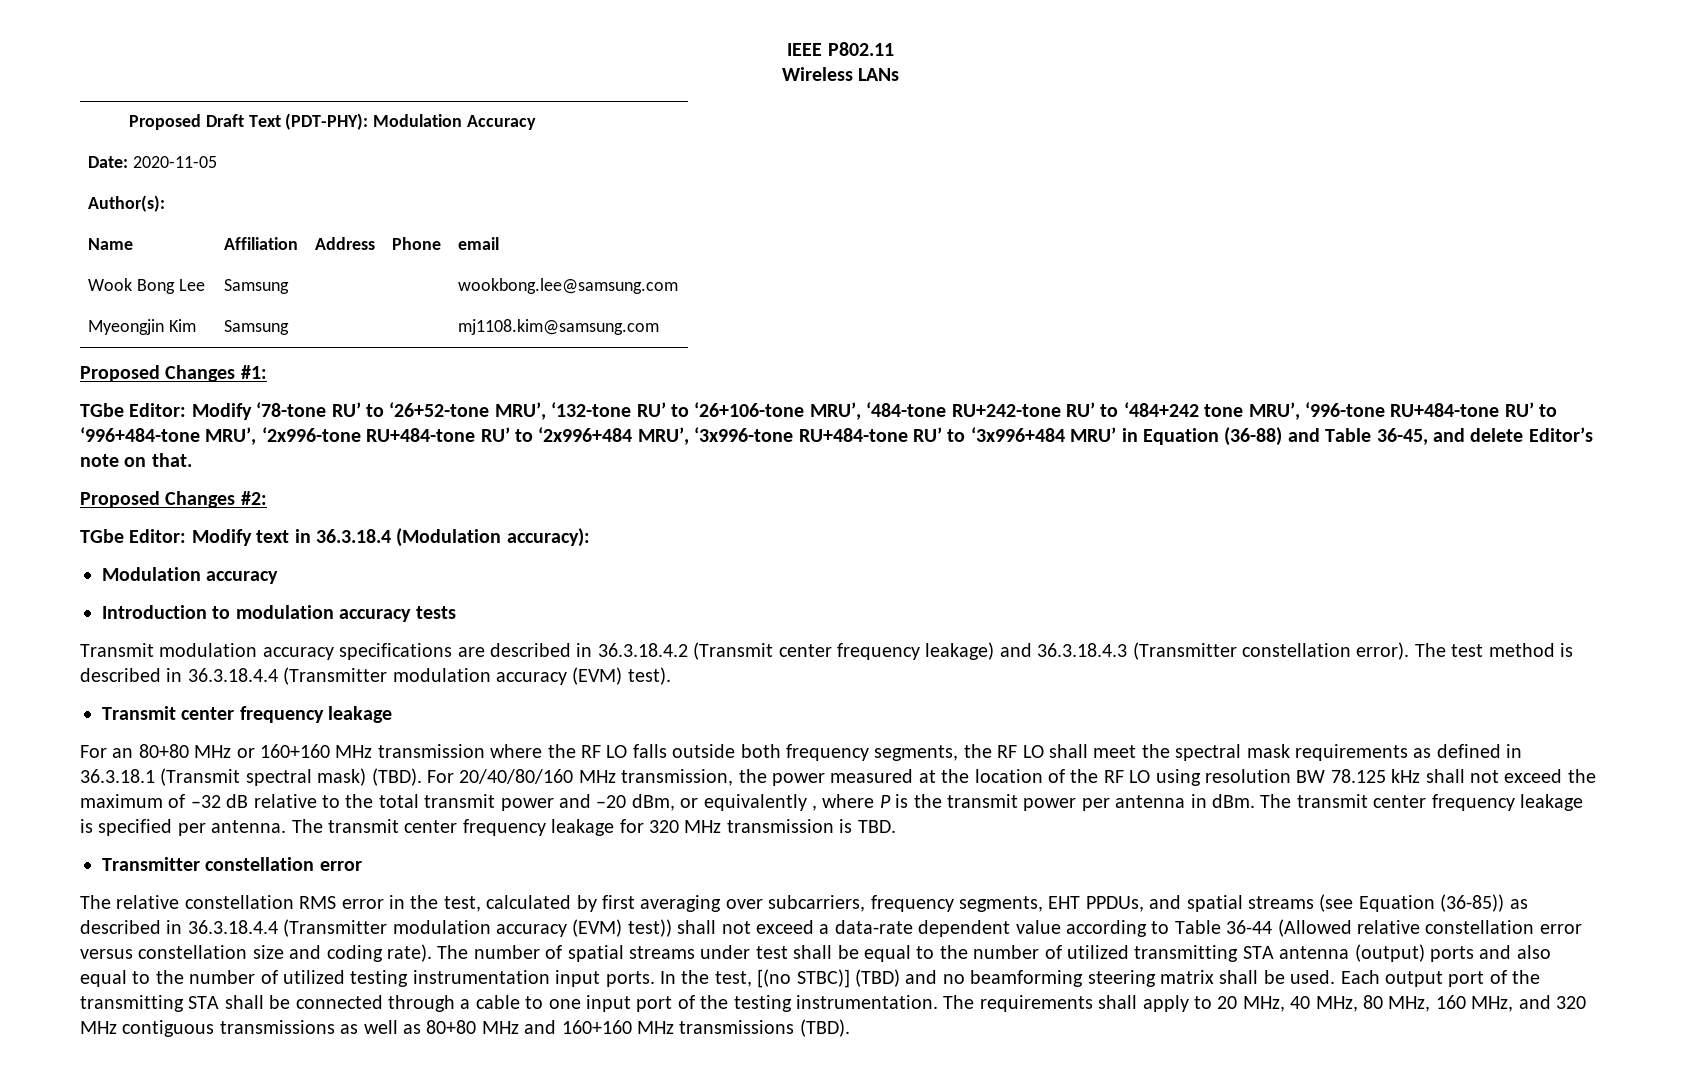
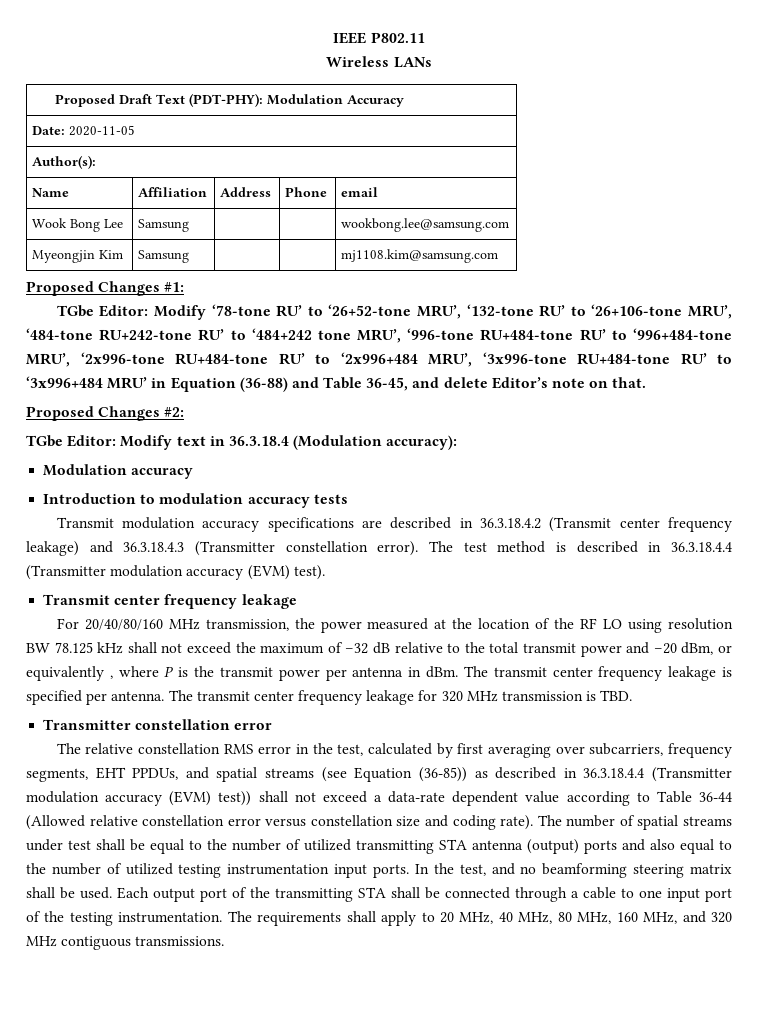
[112,744,1523,761] [80,768,454,786] an 80+80 MHz or 160+160 MHz transmission where the RF LO falls outside both frequency segments, the RF LO shall meet the spectral mask requirements as defined in 36.3.18.1 (Transmit spectral mask) (TBD). For -> (79, 623) none
[757,969,900,988] [(no STBC)] (TBD) -> (486, 870) none
[219,1019,850,1037] transmissions as well as 80+80 MHz and 160+160 MHz transmissions (TBD). -> [135,936,225,946] transmissions.

